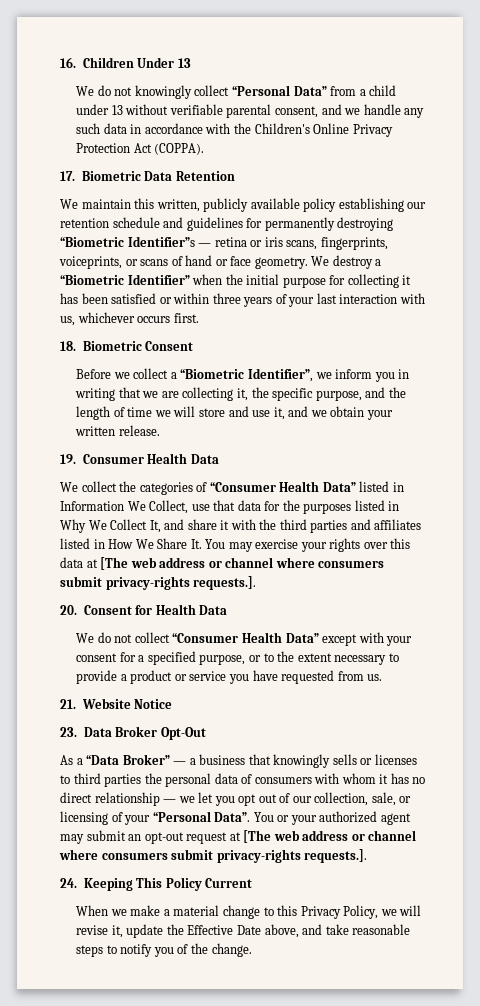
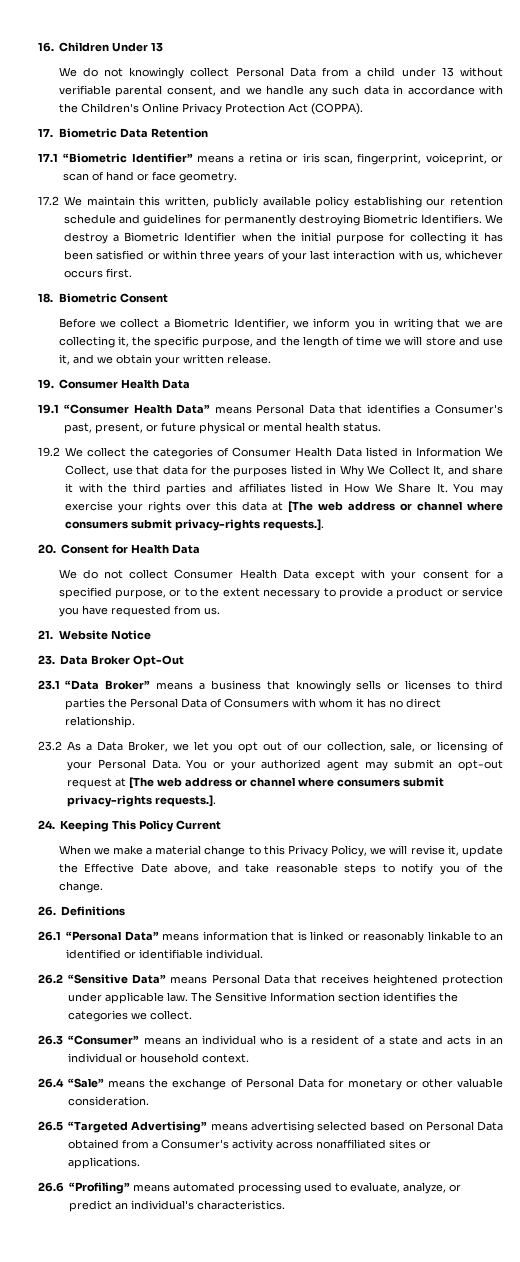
[231,85,327,96] “Personal Data” -> [235,67,316,77] Personal Data
(235, 176) none -> [37,153,504,165] [63,171,238,183] [37,196,59,205] 17.1 “Biometric Identifier” means a retina or iris scan, fingerprint, voiceprint, or scan of hand or face geometry. // 17.2
[60,236,388,250] [59,255,308,269] “Biometric Identifier”s — retina or iris scans, fingerprints, voiceprints, or scans of hand or face geometry. -> [362,214,482,224] Biometric Identifiers.
[60,274,190,285] “Biometric Identifier” -> [124,232,237,242] Biometric Identifier
[180,368,313,382] “Biometric Identifier”, -> [174,318,289,329] Biometric Identifier,
(219, 459) none -> [37,404,504,414] [64,422,382,434] [37,447,60,457] 19.1 “Consumer Health Data” means Personal Data that identifies a Consumer's past, present, or future physical or mental health status. // 19.2
[209,481,356,492] “Consumer Health Data” -> [232,447,363,457] Consumer Health Data
[172,632,319,643] “Consumer Health Data” -> [174,569,309,579] Consumer Health Data
[60,755,83,765] As a -> [37,680,60,690] 23.1
[173,761,187,765] — -> [156,682,194,690] means
[165,773,312,787] personal data of consumers -> [130,698,290,708] Personal Data of Consumers
[94,792,177,806] relationship — -> [65,716,136,728] [37,741,168,752] relationship. // 23.2 As a Data Broker,
[152,811,251,822] “Personal Data”. -> [97,759,181,769] Personal Data.
(252, 950) none -> [37,906,126,916] [37,931,503,943] [66,949,264,959] [37,974,504,986] [68,992,459,1004] [68,1010,193,1022] [37,1035,503,1045] [68,1053,250,1063] [37,1078,503,1090] [68,1096,150,1106] [37,1121,504,1133] [68,1139,432,1151] [68,1157,141,1169] [37,1182,462,1194] [69,1200,286,1212] // 26. Definitions // 26.1 “Personal Data” means information that is linked or reasonably linkable to an identified or identifiable individual. // 26.2 “Sensitive Data” means Personal Data that receives heightened protection under applicable law. The Sensitive Information section identifies the categories we collect. // 26.3 “Consumer” means an individual who is a resident of a state and acts in an individual or household context. // 26.4 “Sale” means the exchange of Personal Data for monetary or other valuable consideration. // 26.5 “Targeted Advertising” means advertising selected based on Personal Data obtained from a Consumer's activity across nonaffiliated sites or applications. // 26.6 “Profiling” means automated processing used to evaluate, analyze, or predict an individual's characteristics.

